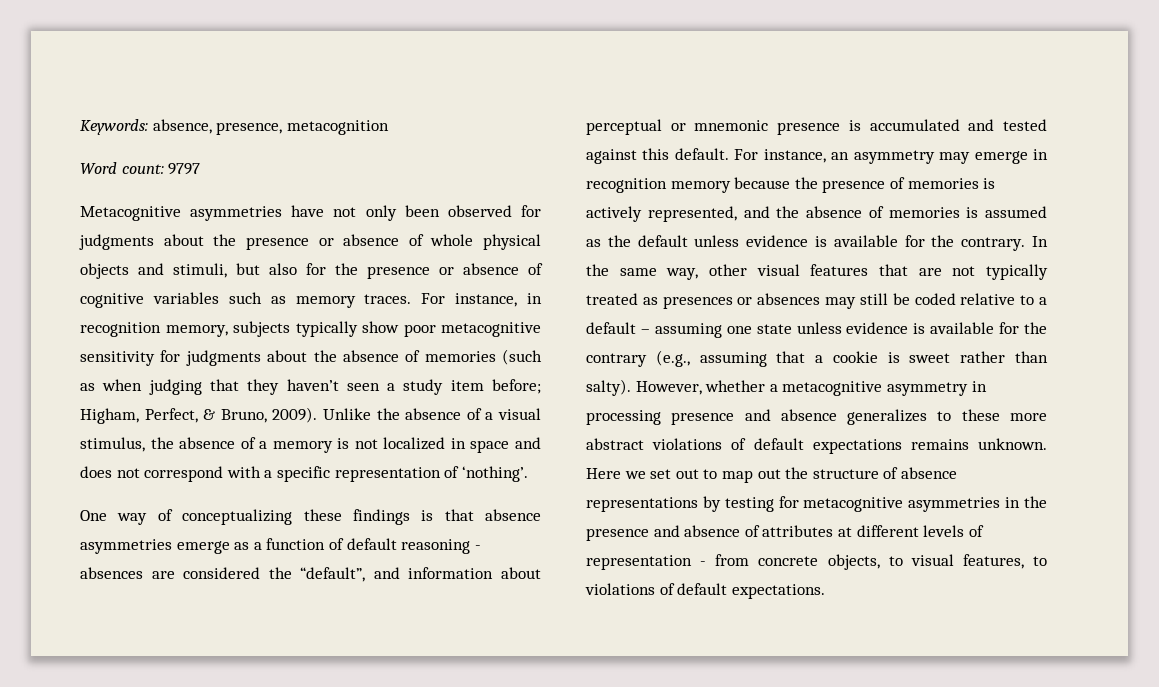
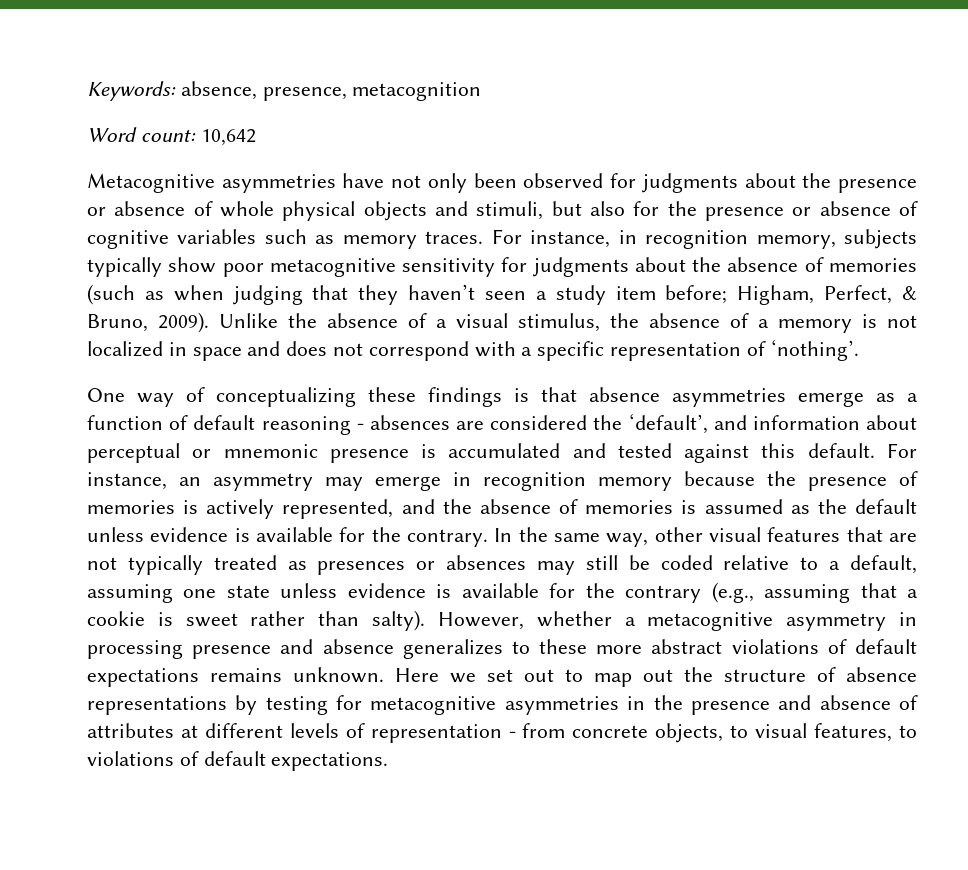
[168,163,201,175] 9797 -> [200,129,256,146] 10,642
[300,567,366,582] “default”, -> [628,413,708,434] ‘default’,
[586,322,650,334] default – -> [850,555,918,574] default,

